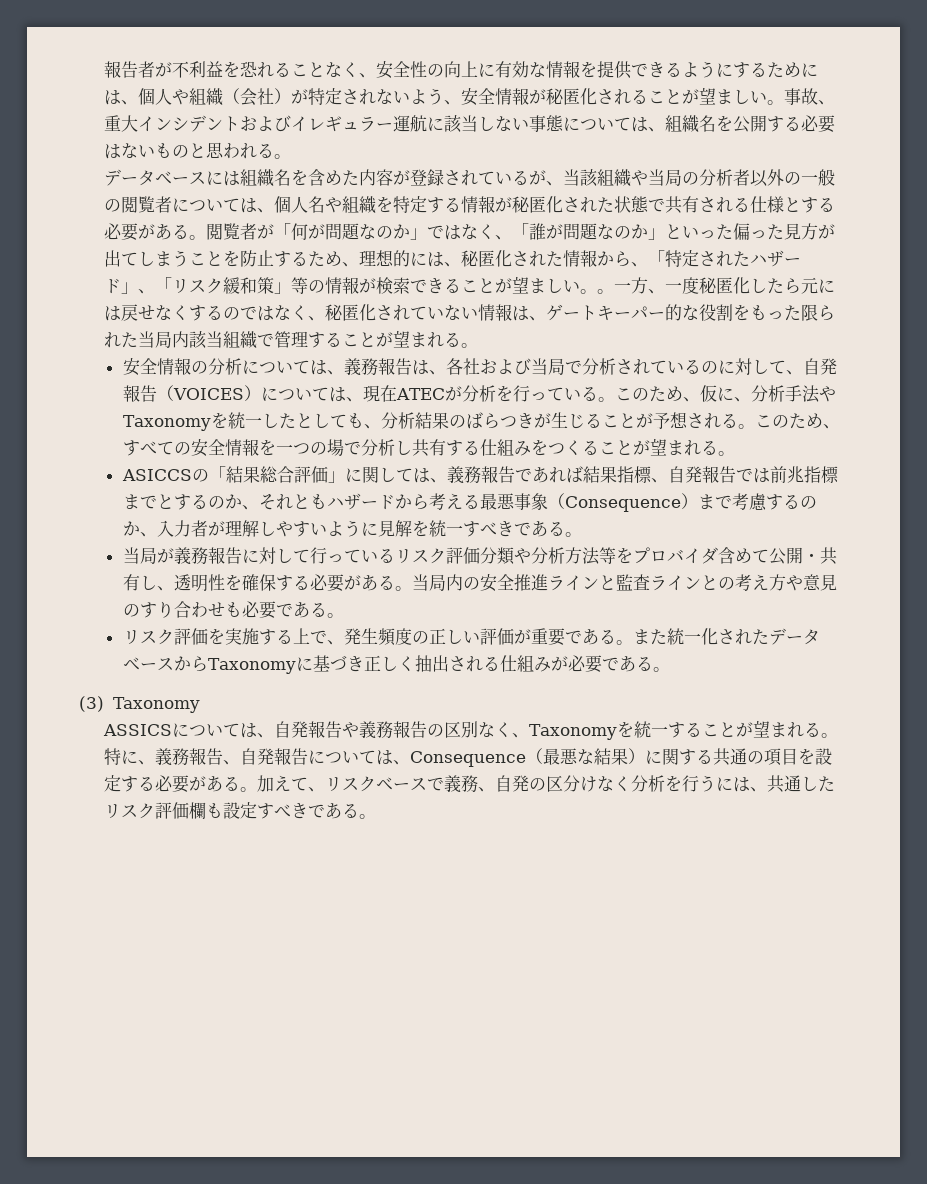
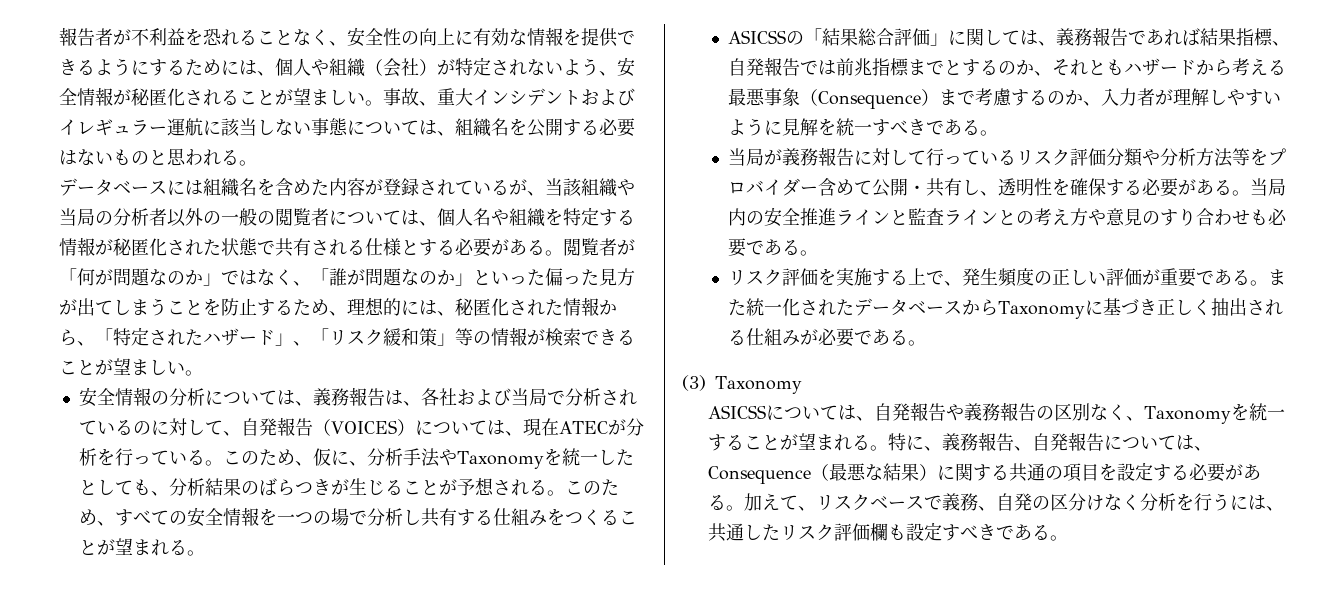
[596,277,835,294] [103,304,835,321] [103,330,478,349] 。一方、一度秘匿化したら元には戻せなくするのではなく、秘匿化されていない情報は、ゲートキーパー的な役割をもった限られた当局内該当組織で管理することが望まれる。 -> (204, 373) none
[121,469,192,481] ASICCS -> [728,30,787,44] ASICSS
(718, 555) none -> [800,186,819,194] ー
[102,724,172,736] ASSICS -> [708,405,767,419] ASICSS

